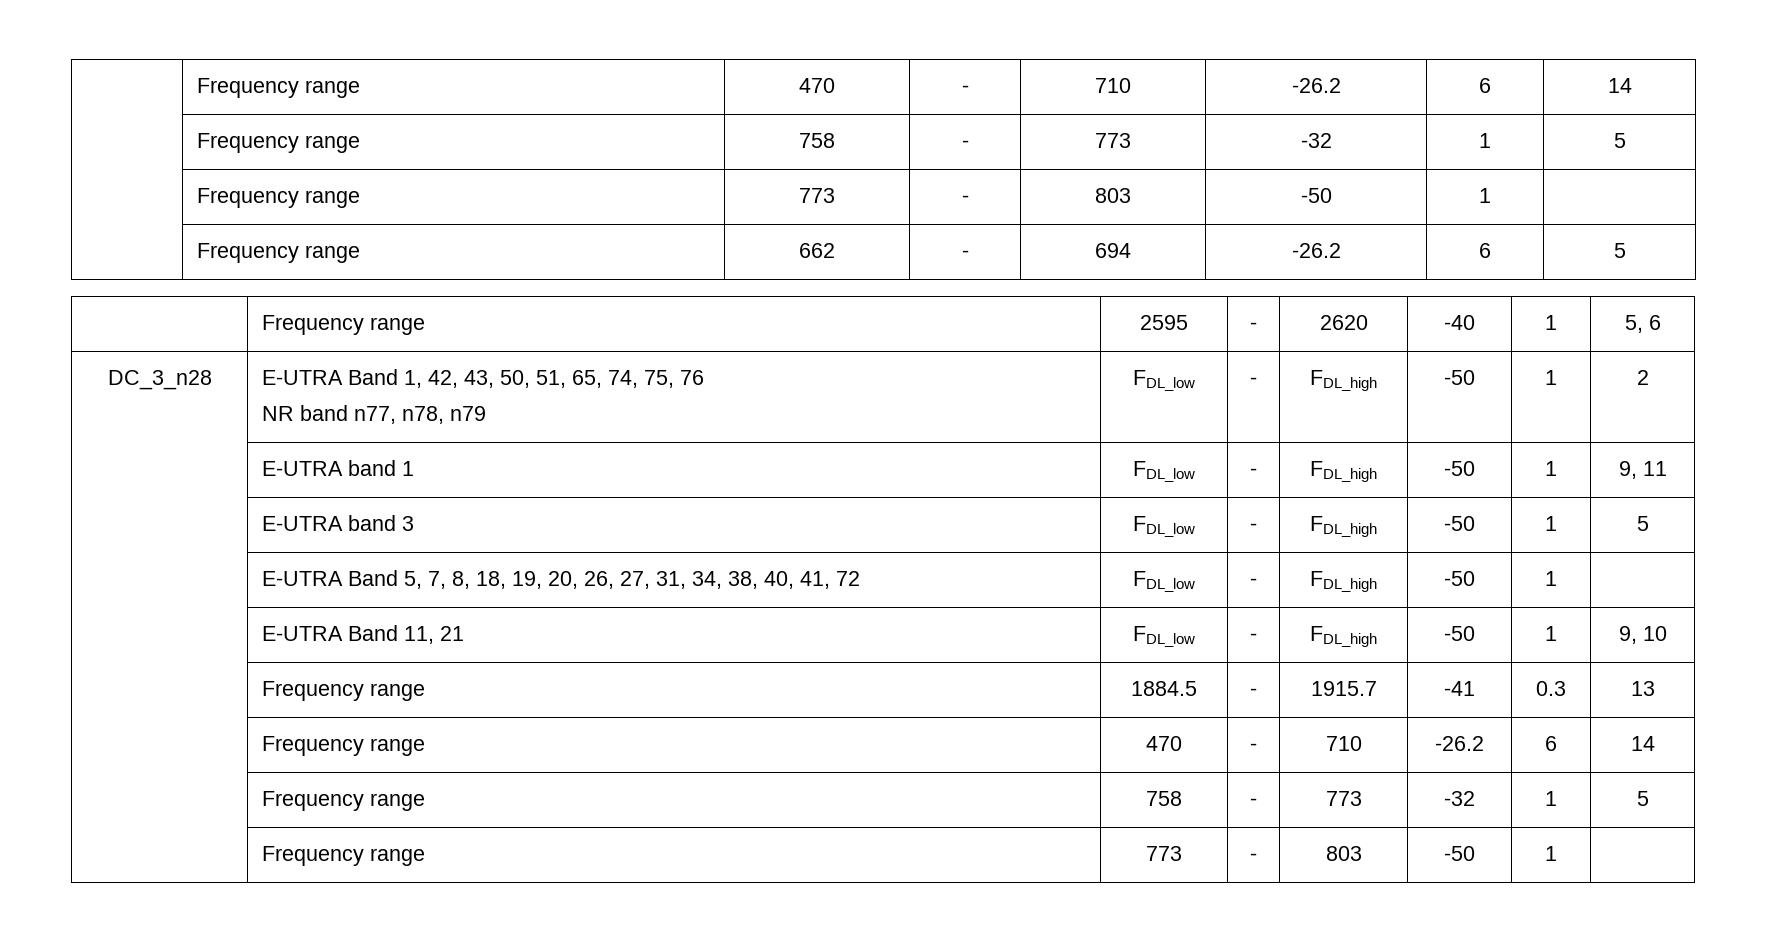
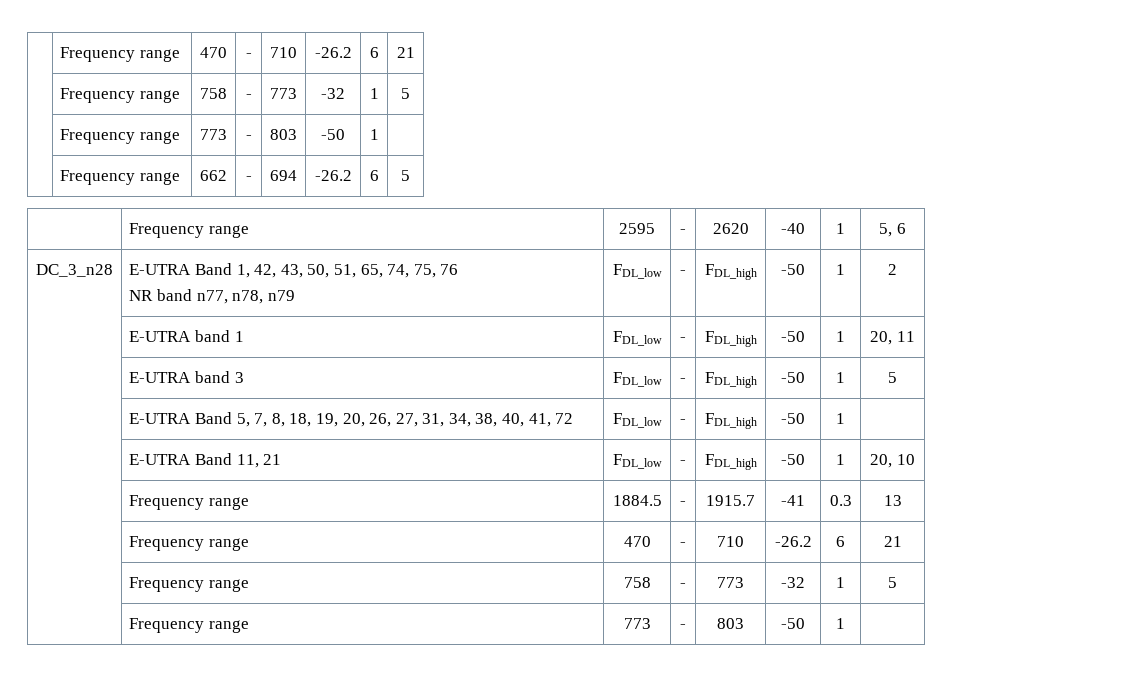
[196,78,360,98] [798,78,835,93] [961,85,969,93] [1095,78,1131,93] [1291,78,1341,93] [1479,78,1491,93] [1607,78,1632,93] | Frequency range | 470 | - | 710 | -26.2 | 6 | 14 -> [60,47,180,62] [200,47,227,58] [245,53,252,58] [270,47,297,58] [314,47,352,58] [369,47,379,58] [396,47,415,58] | Frequency range | 470 | - | 710 | -26.2 | 6 | 21
[1618,461,1637,479] 9, -> [870,331,893,345] 20,
[1618,626,1637,644] 9, -> [870,454,893,468] 20,
[1630,736,1655,751] 14 -> [883,536,902,547] 21

